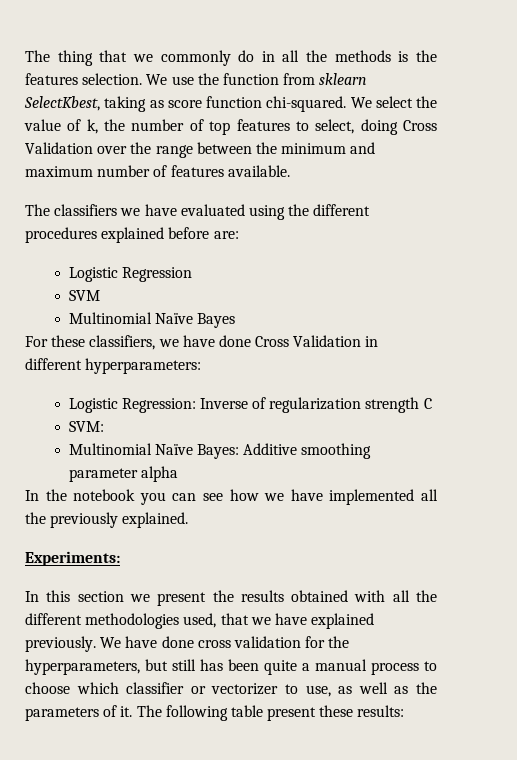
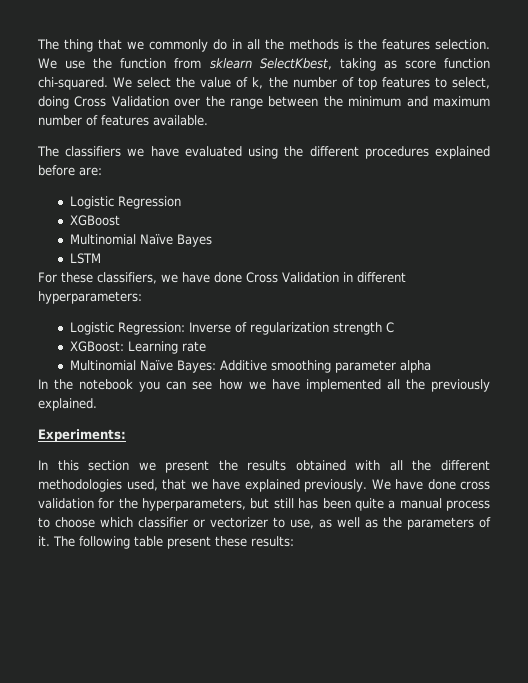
[68,290,100,301] SVM -> [70,215,121,226] XGBoost
(235, 320) none -> [70,253,102,264] // LSTM
[68,421,104,432] SVM: -> [70,341,207,354] XGBoost: Learning rate

